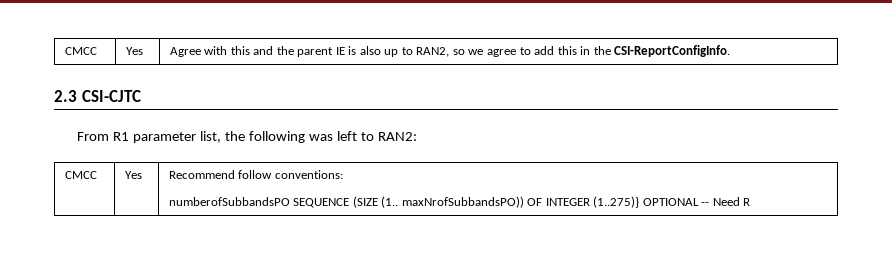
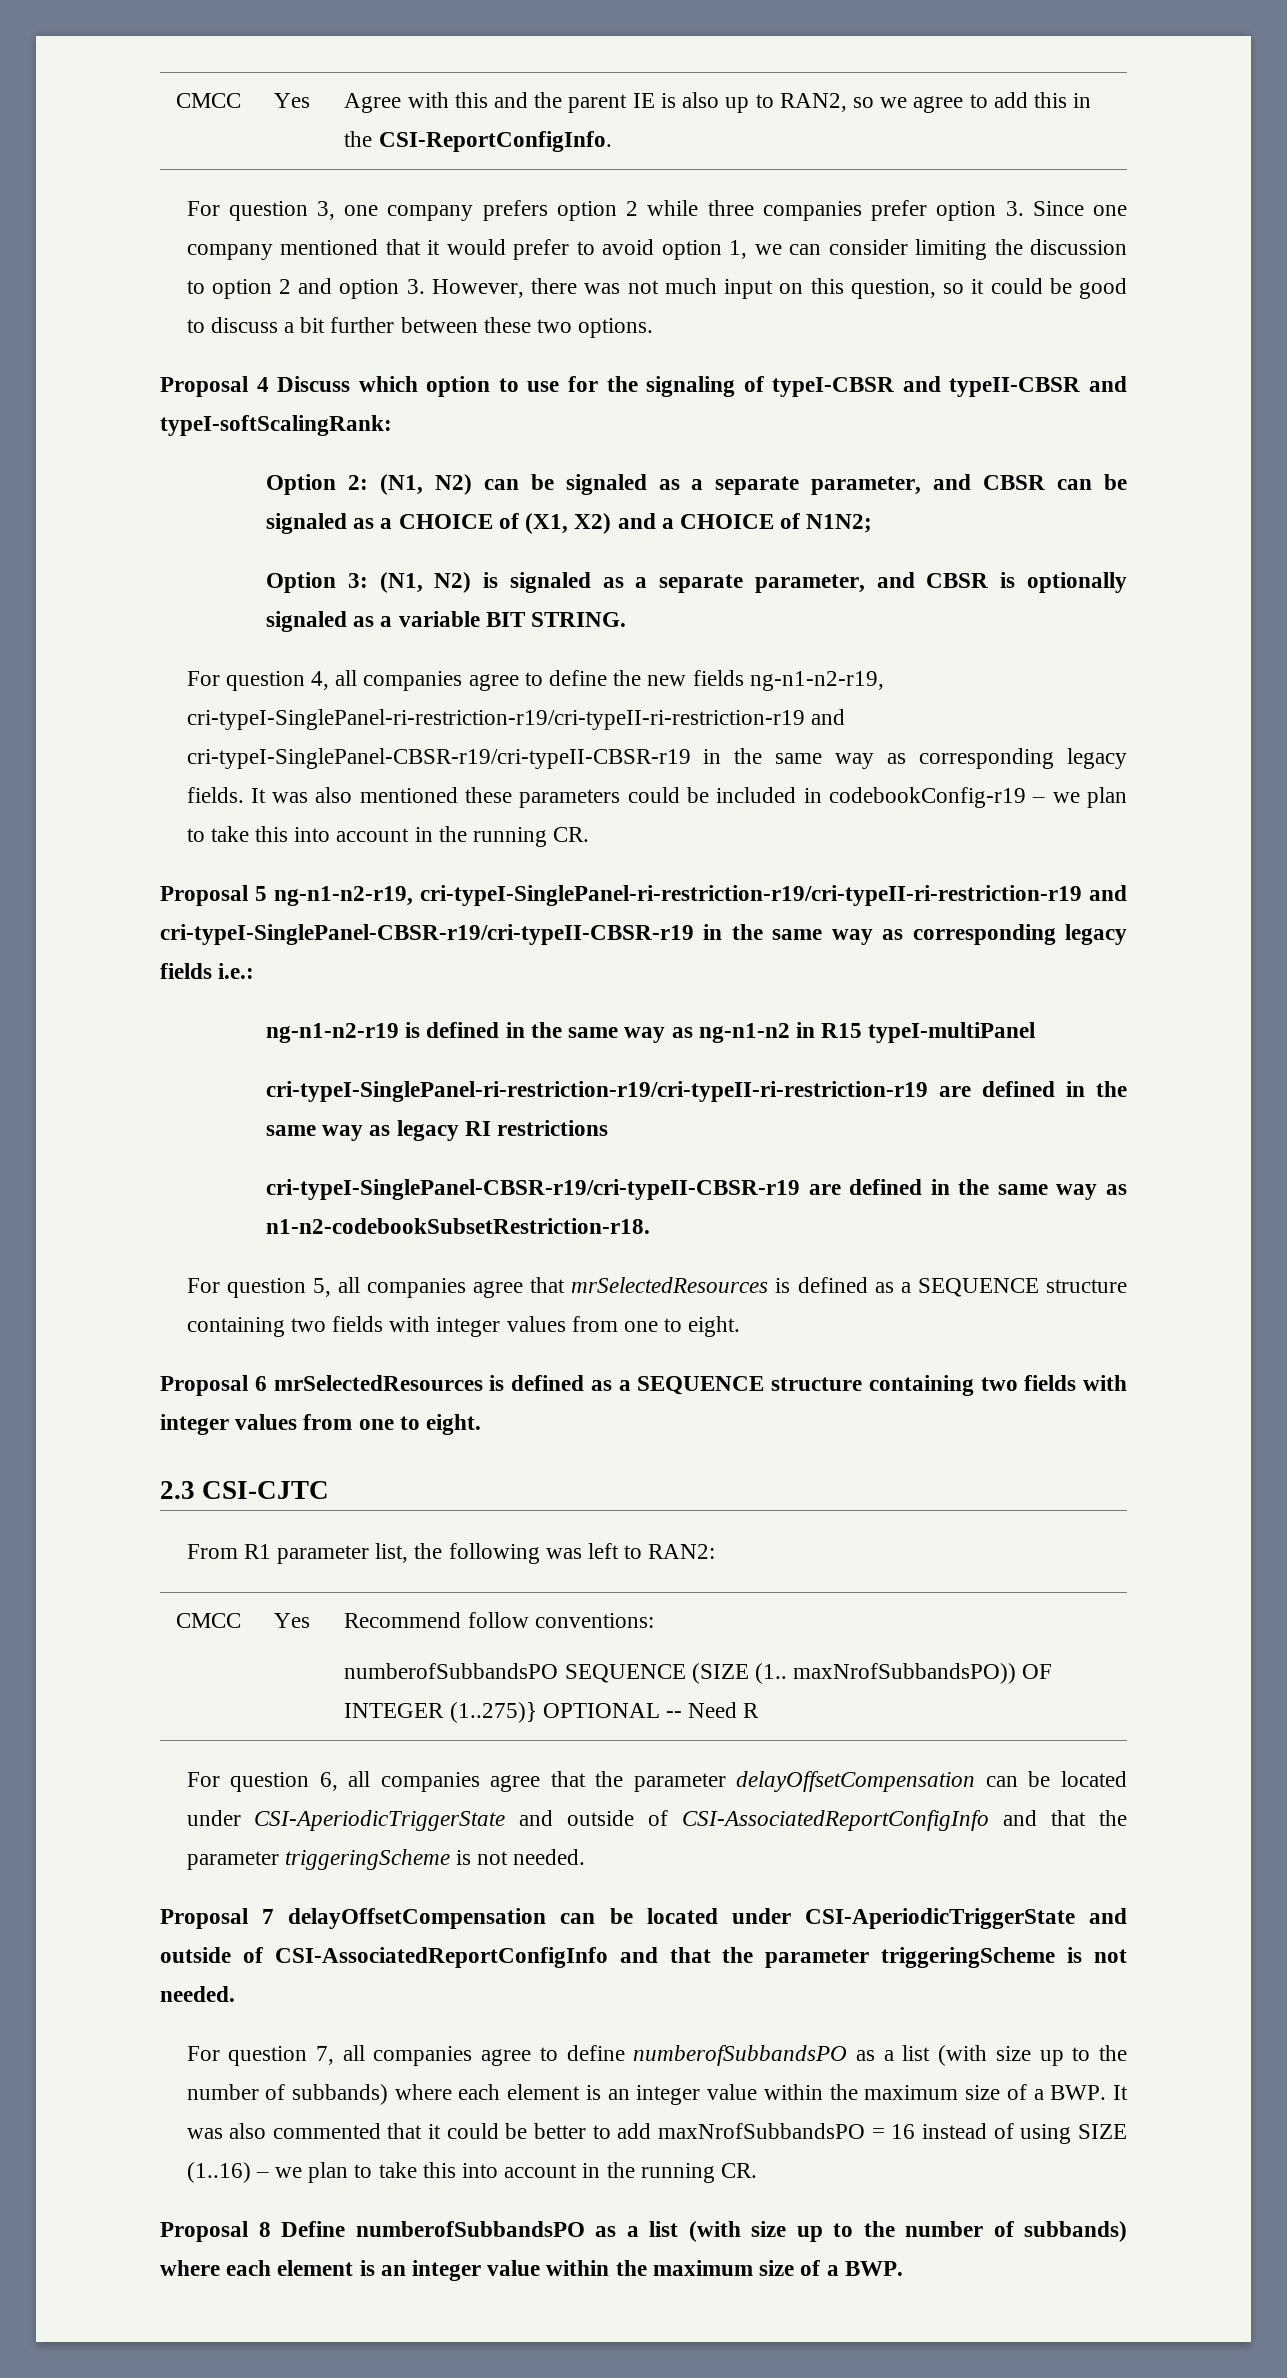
(731, 51) none -> [186,200,1127,221] [186,239,1127,260] [186,278,1128,299] [186,317,654,338] [160,376,1127,397] [160,415,392,436] [266,474,1127,495] [266,513,873,534] [266,572,1127,593] [266,611,627,632] [186,670,884,691] [186,709,845,730] [186,748,1127,769] [186,787,1127,808] [186,826,590,847] [160,885,1127,906] [160,924,1127,945] [160,963,255,979] [266,1022,1036,1043] [266,1081,1127,1102] [266,1120,609,1141] [266,1179,1128,1200] [266,1218,651,1234] [186,1277,1127,1298] [186,1316,741,1337] [160,1375,1127,1396] [160,1414,482,1435] // For question 3, one company prefers option 2 while three companies prefer option 3. Since one company mentioned that it would prefer to avoid option 1, we can consider limiting the discussion to option 2 and option 3. However, there was not much input on this question, so it could be good to discuss a bit further between these two options. // Proposal 4 Discuss which option to use for the signaling of typeI-CBSR and typeII-CBSR and typeI-softScalingRank: // Option 2: (N1, N2) can be signaled as a separate parameter, and CBSR can be signaled as a CHOICE of (X1, X2) and a CHOICE of N1N2; // Option 3: (N1, N2) is signaled as a separate parameter, and CBSR is optionally signaled as a variable BIT STRING. // For question 4, all companies agree to define the new fields ng-n1-n2-r19, cri-typeI-SinglePanel-ri-restriction-r19/cri-typeII-ri-restriction-r19 and cri-typeI-SinglePanel-CBSR-r19/cri-typeII-CBSR-r19 in the same way as corresponding legacy fields. It was also mentioned these parameters could be included in codebookConfig-r19 – we plan to take this into account in the running CR. // Proposal 5 ng-n1-n2-r19, cri-typeI-SinglePanel-ri-restriction-r19/cri-typeII-ri-restriction-r19 and cri-typeI-SinglePanel-CBSR-r19/cri-typeII-CBSR-r19 in the same way as corresponding legacy fields i.e.: // ng-n1-n2-r19 is defined in the same way as ng-n1-n2 in R15 typeI-multiPanel // cri-typeI-SinglePanel-ri-restriction-r19/cri-typeII-ri-restriction-r19 are defined in the same way as legacy RI restrictions // cri-typeI-SinglePanel-CBSR-r19/cri-typeII-CBSR-r19 are defined in the same way as n1-n2-codebookSubsetRestriction-r18. // For question 5, all companies agree that mrSelectedResources is defined as a SEQUENCE structure containing two fields with integer values from one to eight. // Proposal 6 mrSelectedResources is defined as a SEQUENCE structure containing two fields with integer values from one to eight.
(751, 202) none -> [186,1771,1127,1792] [186,1810,1127,1831] [186,1849,586,1870] [160,1908,1127,1929] [160,1947,1128,1968] [160,1986,235,2002] [186,2045,1128,2066] [186,2084,1128,2105] [186,2123,1127,2144] [186,2162,758,2183] [160,2221,1127,2242] [160,2260,903,2281] // For question 6, all companies agree that the parameter delayOffsetCompensation can be located under CSI-AperiodicTriggerState and outside of CSI-AssociatedReportConfigInfo and that the parameter triggeringScheme is not needed. // Proposal 7 delayOffsetCompensation can be located under CSI-AperiodicTriggerState and outside of CSI-AssociatedReportConfigInfo and that the parameter triggeringScheme is not needed. // For question 7, all companies agree to define numberofSubbandsPO as a list (with size up to the number of subbands) where each element is an integer value within the maximum size of a BWP. It was also commented that it could be better to add maxNrofSubbandsPO = 16 instead of using SIZE (1..16) – we plan to take this into account in the running CR. // Proposal 8 Define numberofSubbandsPO as a list (with size up to the number of subbands) where each element is an integer value within the maximum size of a BWP.

